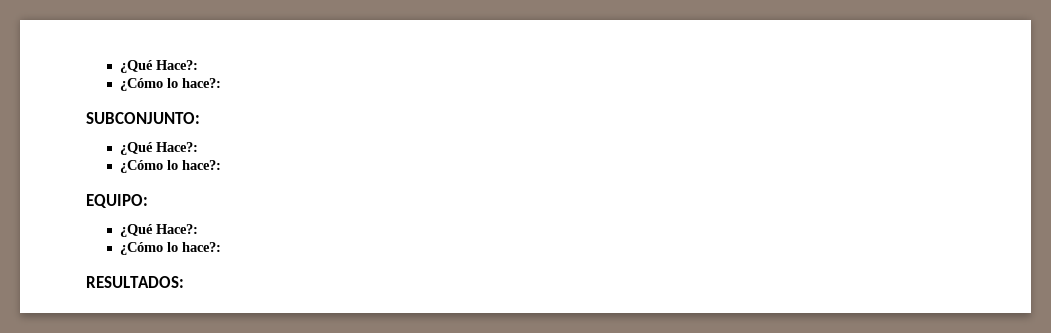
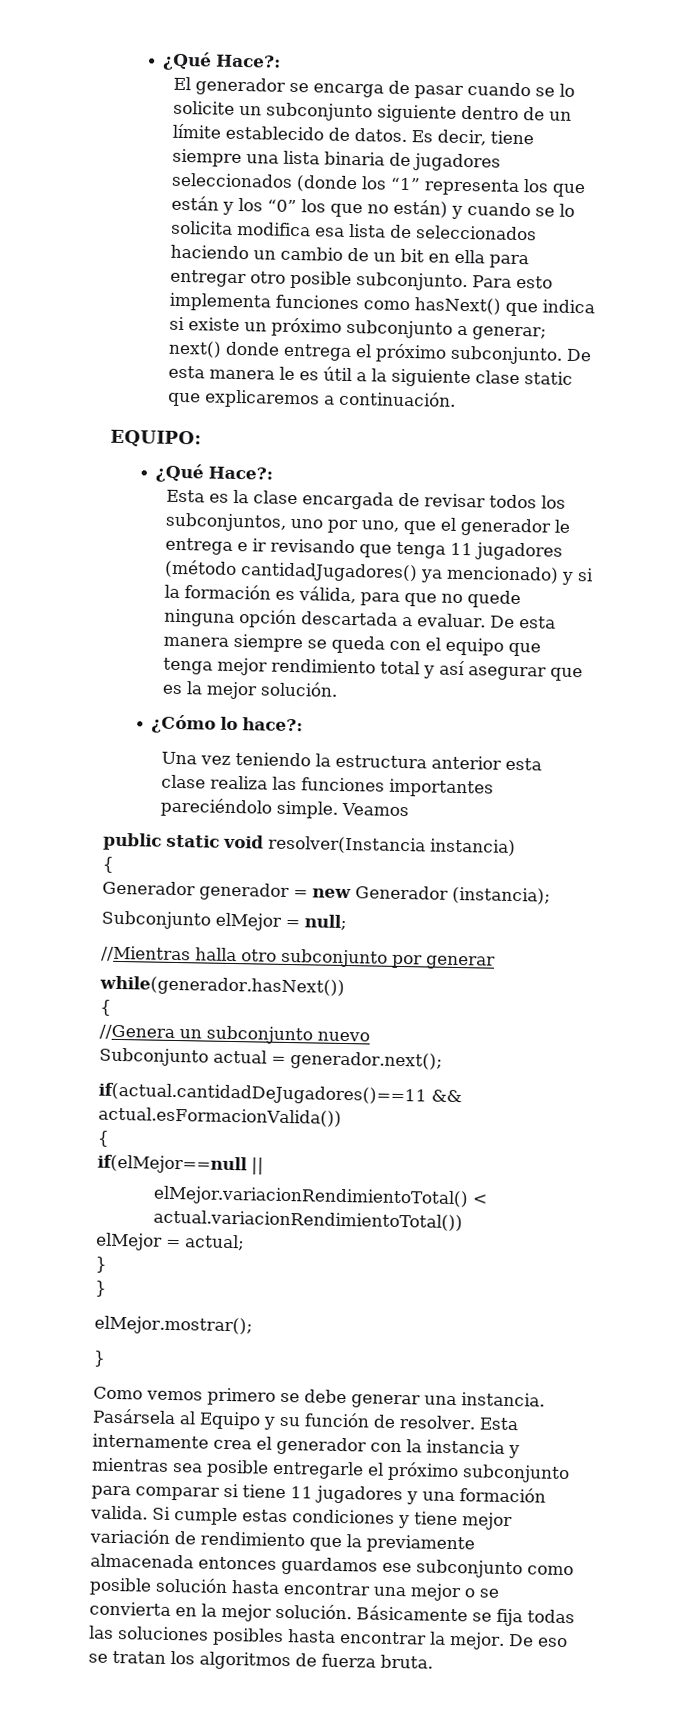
[119,60,198,73] [119,78,221,91] [86,112,200,124] [119,142,198,155] [119,160,221,173] [86,194,148,208] [119,224,198,237] [119,242,221,255] [86,276,184,288] ¿Qué Hace?: // ¿Cómo lo hace?: // SUBCONJUNTO: // ¿Qué Hace?: // ¿Cómo lo hace?: // EQUIPO: // ¿Qué Hace?: // ¿Cómo lo hace?: // RESULTADOS: -> [162,51,282,71] [172,76,575,99] [172,100,572,123] [171,123,535,146] [171,148,501,172] [170,172,585,198] [170,195,575,219] [170,220,537,241] [169,244,529,269] [169,269,553,292] [168,292,595,317] [168,316,547,341] [167,340,592,365] [167,365,573,388] [166,389,456,409] [110,429,202,448] [155,463,274,483] [165,489,566,510] [164,512,571,537] [164,537,563,561] [163,559,594,586] [163,584,521,609] [163,608,557,629] [162,633,541,657] [162,657,583,682] [161,681,338,700] [151,714,304,734] [160,751,542,771] [160,774,494,798] [159,797,410,819] [103,832,516,857] [102,856,114,873] [102,880,551,905] [101,910,347,931] [101,945,496,970] [99,975,345,998] [100,999,112,1016] [99,1024,370,1045] [99,1047,443,1071] [98,1082,462,1106] [98,1106,342,1127] [97,1130,110,1147] [97,1154,264,1175] [152,1185,488,1209] [152,1209,464,1232] [95,1232,245,1251] [95,1256,107,1273] [95,1280,107,1297] [94,1315,253,1336] [93,1350,106,1367] [93,1386,545,1409] [92,1408,519,1431] [92,1433,520,1459] [92,1457,570,1484] [91,1483,546,1505] [90,1505,513,1531] [89,1528,475,1554] [90,1553,574,1579] [89,1577,499,1602] [89,1601,575,1627] [89,1625,568,1650] [88,1650,433,1671] ¿Qué Hace?: // El generador se encarga de pasar cuando se lo solicite un subconjunto siguiente dentro de un límite establecido de datos. Es decir, tiene siempre una lista binaria de jugadores seleccionados (donde los “1” representa los que están y los “0” los que no están) y cuando se lo solicita modifica esa lista de seleccionados haciendo un cambio de un bit en ella para entregar otro posible subconjunto. Para esto implementa funciones como hasNext() que indica si existe un próximo subconjunto a generar; next() donde entrega el próximo subconjunto. De esta manera le es útil a la siguiente clase static que explicaremos a continuación. // EQUIPO: // ¿Qué Hace?: // Esta es la clase encargada de revisar todos los subconjuntos, uno por uno, que el generador le entrega e ir revisando que tenga 11 jugadores (método cantidadJugadores() ya mencionado) y si la formación es válida, para que no quede ninguna opción descartada a evaluar. De esta manera siempre se queda con el equipo que tenga mejor rendimiento total y así asegurar que es la mejor solución. // ¿Cómo lo hace?: // Una vez teniendo la estructura anterior esta clase realiza las funciones importantes pareciéndolo simple. Veamos // public static void resolver(Instancia instancia) // { // Generador generador = new Generador (instancia); // Subconjunto elMejor = null; // //Mientras halla otro subconjunto por generar // while(generador.hasNext()) // { // //Genera un subconjunto nuevo // Subconjunto actual = generador.next(); // if(actual.cantidadDeJugadores()==11 && actual.esFormacionValida()) // { // if(elMejor==null || // elMejor.variacionRendimientoTotal() < actual.variacionRendimientoTotal()) // elMejor = actual; // } // } // elMejor.mostrar(); // } // Como vemos primero se debe generar una instancia. Pasársela al Equipo y su función de resolver. Esta internamente crea el generador con la instancia y mientras sea posible entregarle el próximo subconjunto para comparar si tiene 11 jugadores y una formación valida. Si cumple estas condiciones y tiene mejor variación de rendimiento que la previamente almacenada entonces guardamos ese subconjunto como posible solución hasta encontrar una mejor o se convierta en la mejor solución. Básicamente se fija todas las soluciones posibles hasta encontrar la mejor. De eso se tratan los algoritmos de fuerza bruta.

